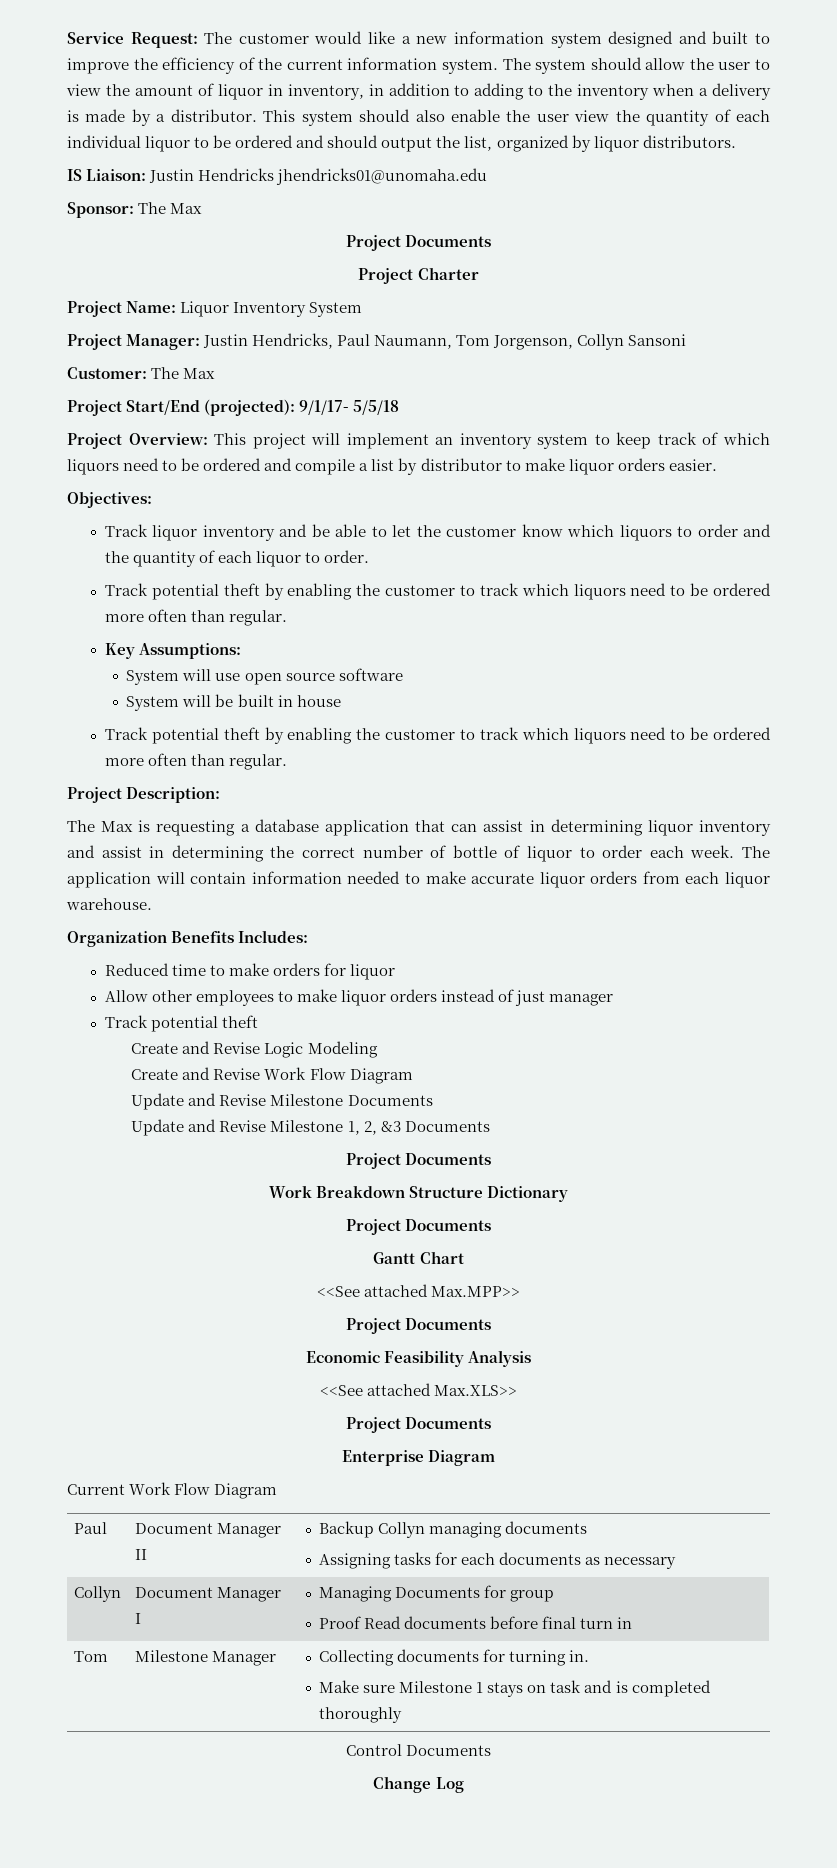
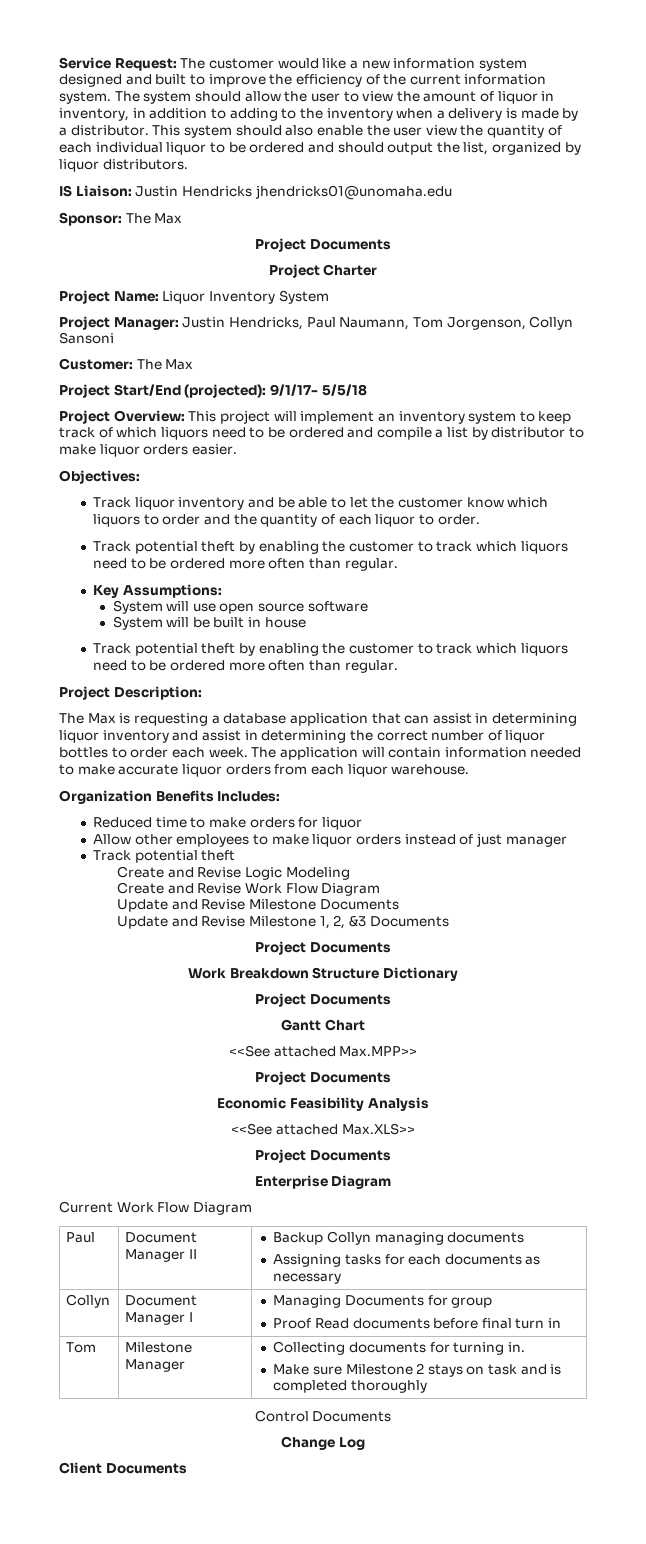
[452,845,573,862] bottle of liquor -> [505,730,546,743] [59,747,108,758] liquor bottles
[476,1682,484,1693] 1 -> [416,1363,425,1374] 2
(464, 1785) none -> [59,1462,187,1474] // Client Documents

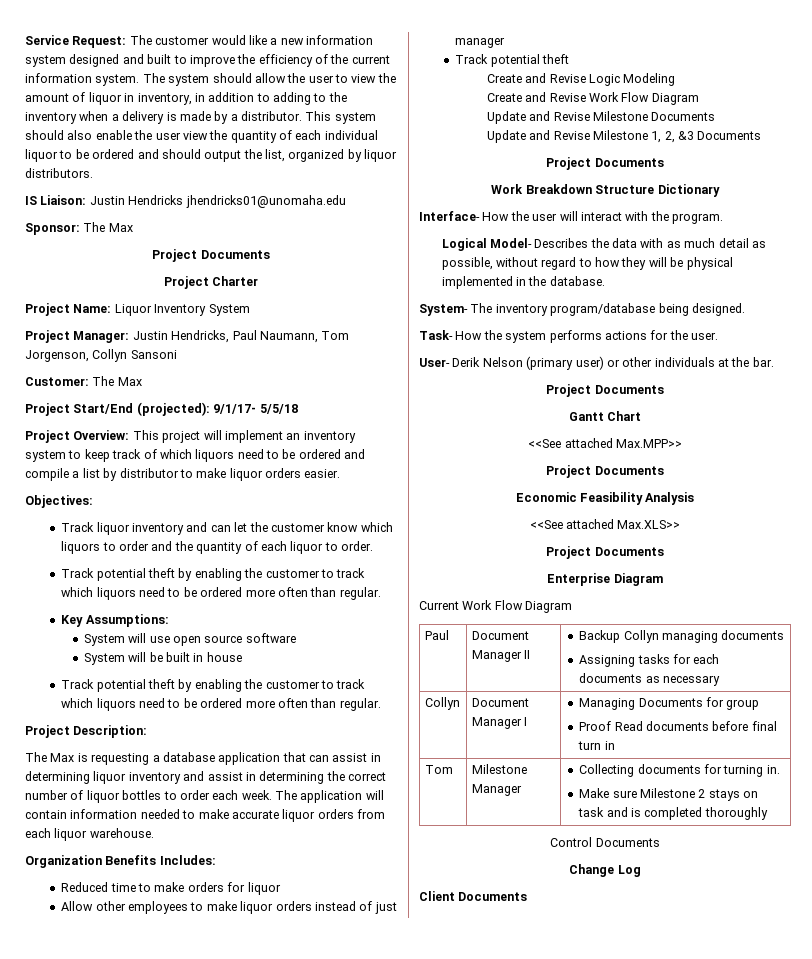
[277,497,347,508] be able to -> [210,525,231,532] can
(458, 974) none -> [419,211,723,224] [441,238,766,251] [441,257,733,270] [441,276,605,289] [419,303,745,316] [419,330,718,343] [419,356,774,370] // Interface- How the user will interact with the program. // Logical Model- Describes the data with as much detail as possible, without regard to how they will be physical implemented in the database. // System- The inventory program/database being designed. // Task- How the system performs actions for the user. // User- Derik Nelson (primary user) or other individuals at the bar.

